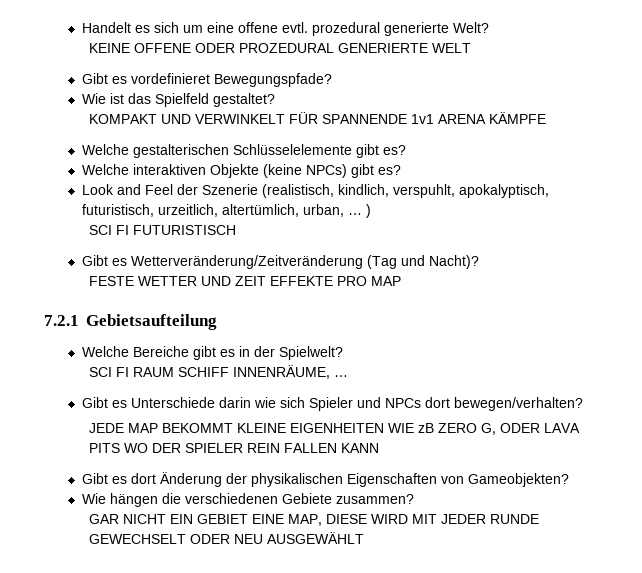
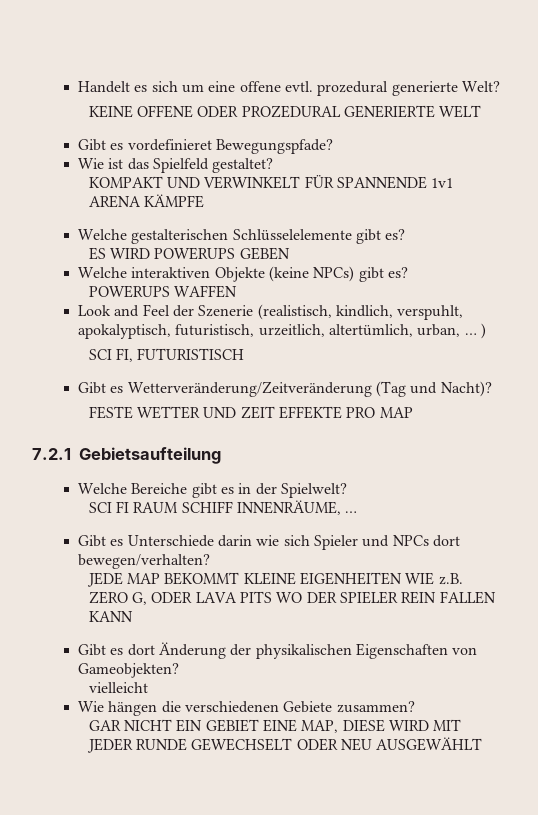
(406, 150) none -> [88,247,290,260] // ES WIRD POWERUPS GEBEN
(401, 170) none -> [88,285,238,298] // POWERUPS WAFFEN
[115,225,129,235] FI -> [116,348,134,362] FI,
[417,423,434,433] zB -> [438,573,463,585] z.B.
(569, 480) none -> [88,682,148,693] // vielleicht

